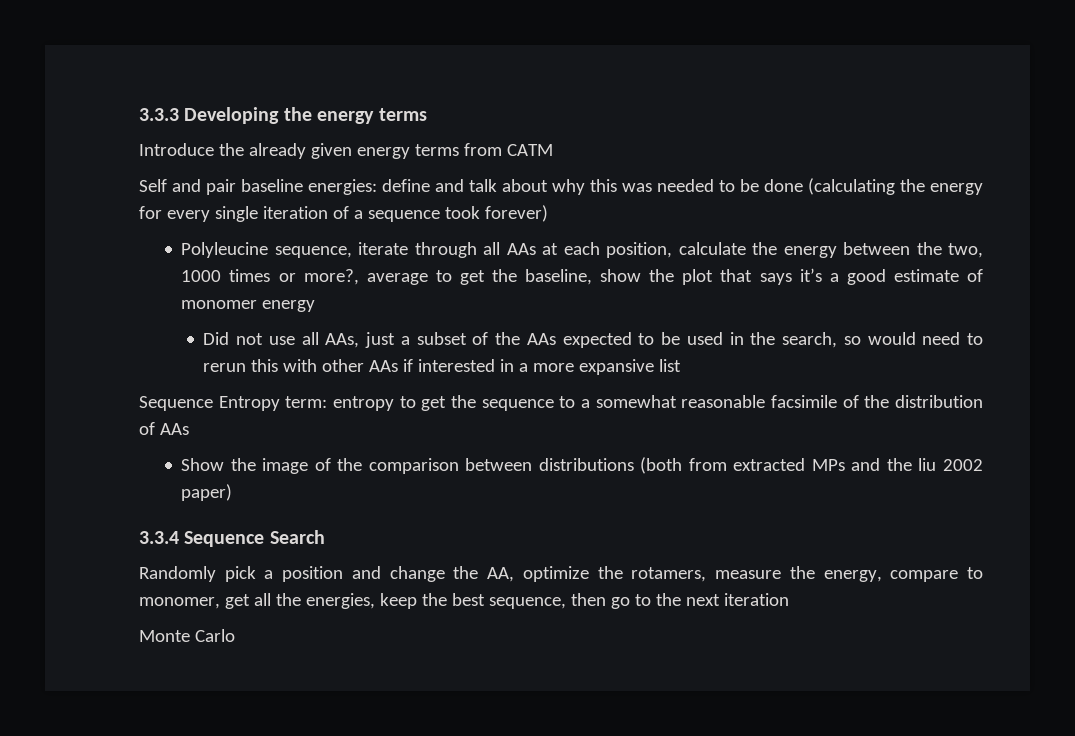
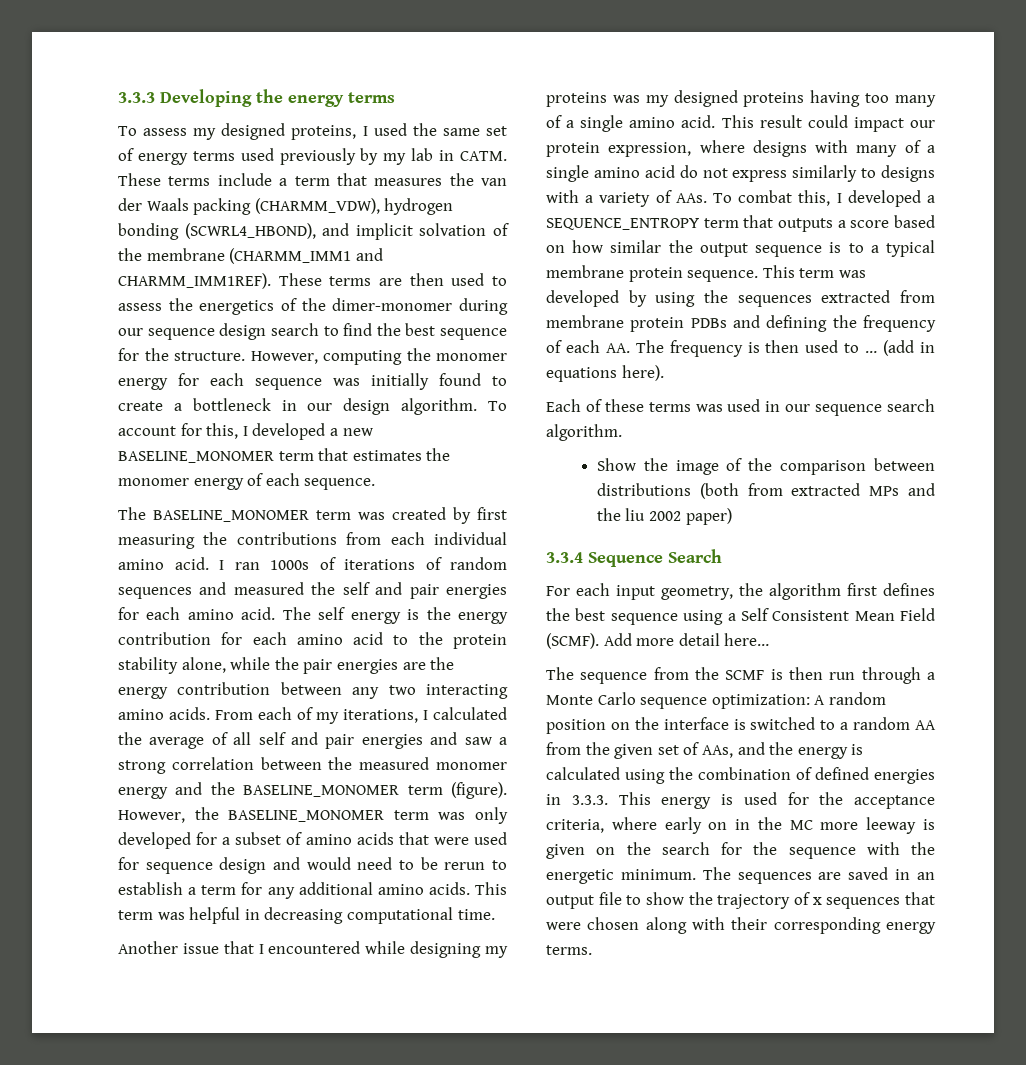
[139,143,553,159] [139,178,983,195] [139,205,548,222] [181,242,984,258] [181,268,984,285] [181,300,316,312] [203,332,984,348] [203,359,682,375] [139,395,983,411] [139,422,189,435] Introduce the already given energy terms from CATM // Self and pair baseline energies: define and talk about why this was needed to be done (calculating the energy for every single iteration of a sequence took forever) // Polyleucine sequence, iterate through all AAs at each position, calculate the energy between the two, 1000 times or more?, average to get the baseline, show the plot that says it’s a good estimate of monomer energy // Did not use all AAs, just a subset of the AAs expected to be used in the search, so would need to rerun this with other AAs if interested in a more expansive list // Sequence Entropy term: entropy to get the sequence to a somewhat reasonable facsimile of the distribution of AAs -> [118,123,507,140] [118,148,508,165] [118,173,507,186] [118,198,454,215] [118,223,510,240] [118,248,383,264] [118,273,508,289] [118,298,508,315] [118,323,507,340] [118,348,507,365] [118,373,507,390] [118,398,507,415] [118,423,373,440] [118,448,451,463] [118,473,376,490] [118,507,507,524] [118,532,507,549] [118,557,507,570] [118,582,507,599] [118,607,509,624] [118,632,507,649] [118,657,455,674] [118,682,508,699] [118,707,507,724] [118,732,507,749] [118,757,508,774] [118,782,507,799] [118,807,509,824] [118,832,507,849] [118,857,507,874] [118,882,507,899] [118,907,495,924] [118,941,508,958] [546,90,936,107] [546,115,935,132] [546,140,935,157] [546,165,935,182] [546,190,935,207] [546,215,935,232] [546,240,935,257] [546,265,866,282] [546,290,935,307] [546,315,936,332] [546,340,936,357] [546,365,664,382] [546,399,935,416] [546,424,622,441] To assess my designed proteins, I used the same set of energy terms used previously by my lab in CATM. These terms include a term that measures the van der Waals packing (CHARMM_VDW), hydrogen bonding (SCWRL4_HBOND), and implicit solvation of the membrane (CHARMM_IMM1 and CHARMM_IMM1REF). These terms are then used to assess the energetics of the dimer-monomer during our sequence design search to find the best sequence for the structure. However, computing the monomer energy for each sequence was initially found to create a bottleneck in our design algorithm. To account for this, I developed a new BASELINE_MONOMER term that estimates the monomer energy of each sequence. // The BASELINE_MONOMER term was created by first measuring the contributions from each individual amino acid. I ran 1000s of iterations of random sequences and measured the self and pair energies for each amino acid. The self energy is the energy contribution for each amino acid to the protein stability alone, while the pair energies are the energy contribution between any two interacting amino acids. From each of my iterations, I calculated the average of all self and pair energies and saw a strong correlation between the measured monomer energy and the BASELINE_MONOMER term (figure). However, the BASELINE_MONOMER term was only developed for a subset of amino acids that were used for sequence design and would need to be rerun to establish a term for any additional amino acids. This term was helpful in decreasing computational time. // Another issue that I encountered while designing my proteins was my designed proteins having too many of a single amino acid. This result could impact our protein expression, where designs with many of a single amino acid do not express similarly to designs with a variety of AAs. To combat this, I developed a SEQUENCE_ENTROPY term that outputs a score based on how similar the output sequence is to a typical membrane protein sequence. This term was developed by using the sequences extracted from membrane protein PDBs and defining the frequency of each AA. The frequency is then used to … (add in equations here). // Each of these terms was used in our sequence search algorithm.
[139,566,984,582] [139,593,789,609] [139,629,235,642] Randomly pick a position and change the AA, optimize the rotamers, measure the energy, compare to monomer, get all the energies, keep the best sequence, then go to the next iteration // Monte Carlo -> [546,583,935,600] [546,608,935,625] [546,633,770,649] [546,667,935,684] [546,692,886,709] [546,717,937,734] [546,742,864,759] [546,767,935,784] [546,792,935,809] [546,817,935,834] [546,842,935,859] [546,867,935,884] [546,892,935,909] [546,917,936,934] [546,945,592,955] For each input geometry, the algorithm first defines the best sequence using a Self Consistent Mean Field (SCMF). Add more detail here… // The sequence from the SCMF is then run through a Monte Carlo sequence optimization: A random position on the interface is switched to a random AA from the given set of AAs, and the energy is calculated using the combination of defined energies in 3.3.3. This energy is used for the acceptance criteria, where early on in the MC more leeway is given on the search for the sequence with the energetic minimum. The sequences are saved in an output file to show the trajectory of x sequences that were chosen along with their corresponding energy terms.

